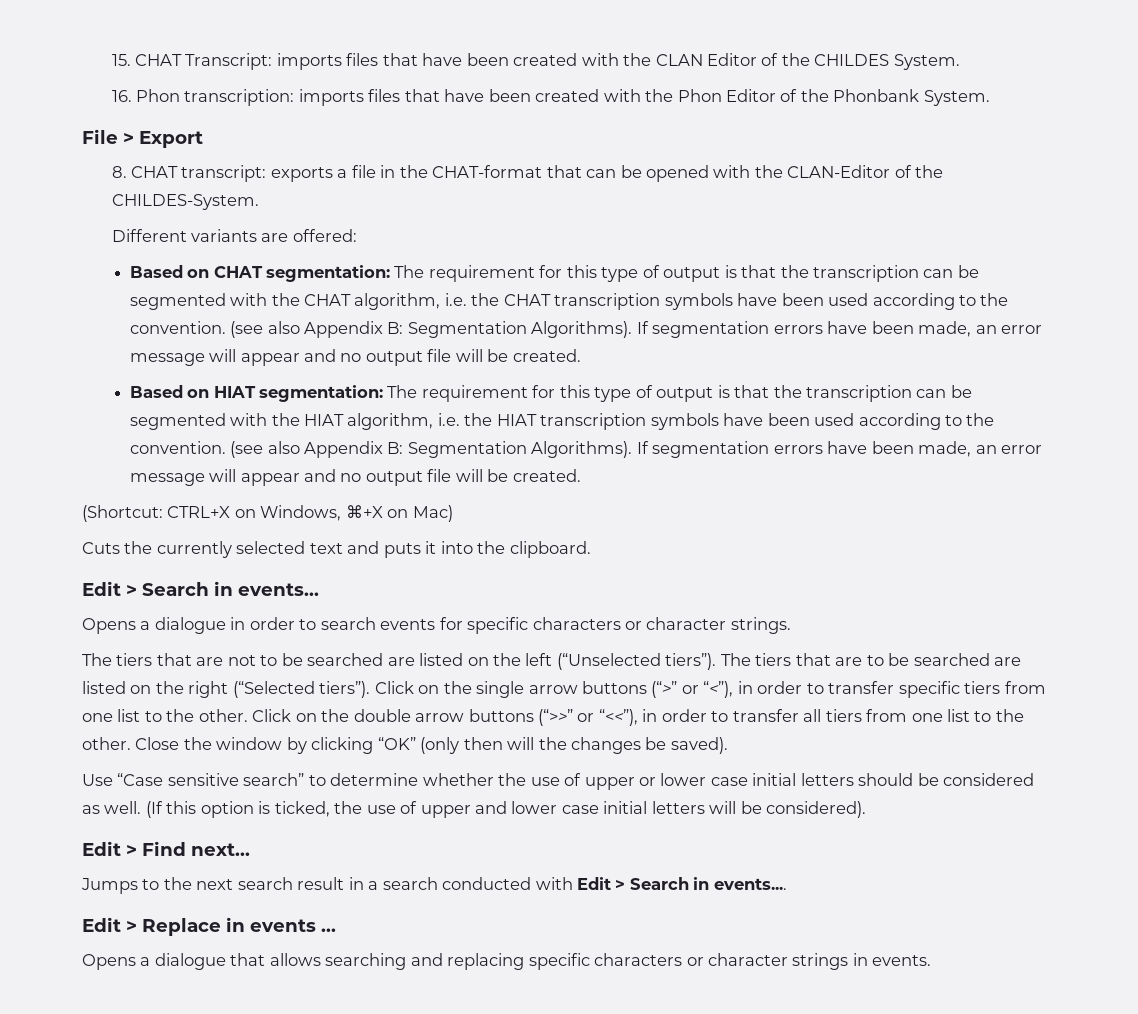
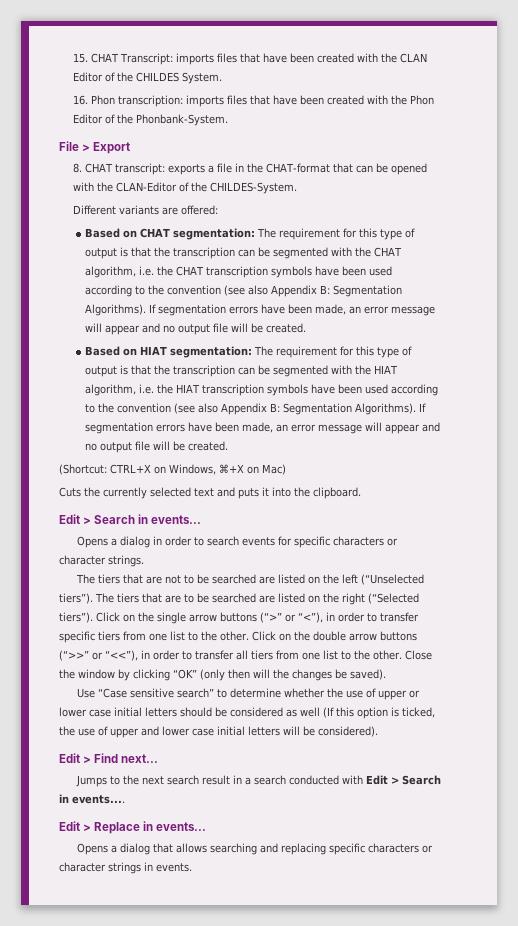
[833,89,990,106] Phonbank System. -> [136,114,229,126] Phonbank-System.
[129,321,226,334] convention. -> [167,285,222,295] convention
[129,441,226,454] convention. -> [117,403,172,413] convention
[154,617,226,634] dialogue -> [119,536,150,548] dialog
[104,801,142,814] well. -> [300,707,320,717] well
[250,919,336,932] [82,953,226,970] events ... // Opens a dialogue -> [156,822,207,831] [76,843,150,855] events... // Opens a dialog

